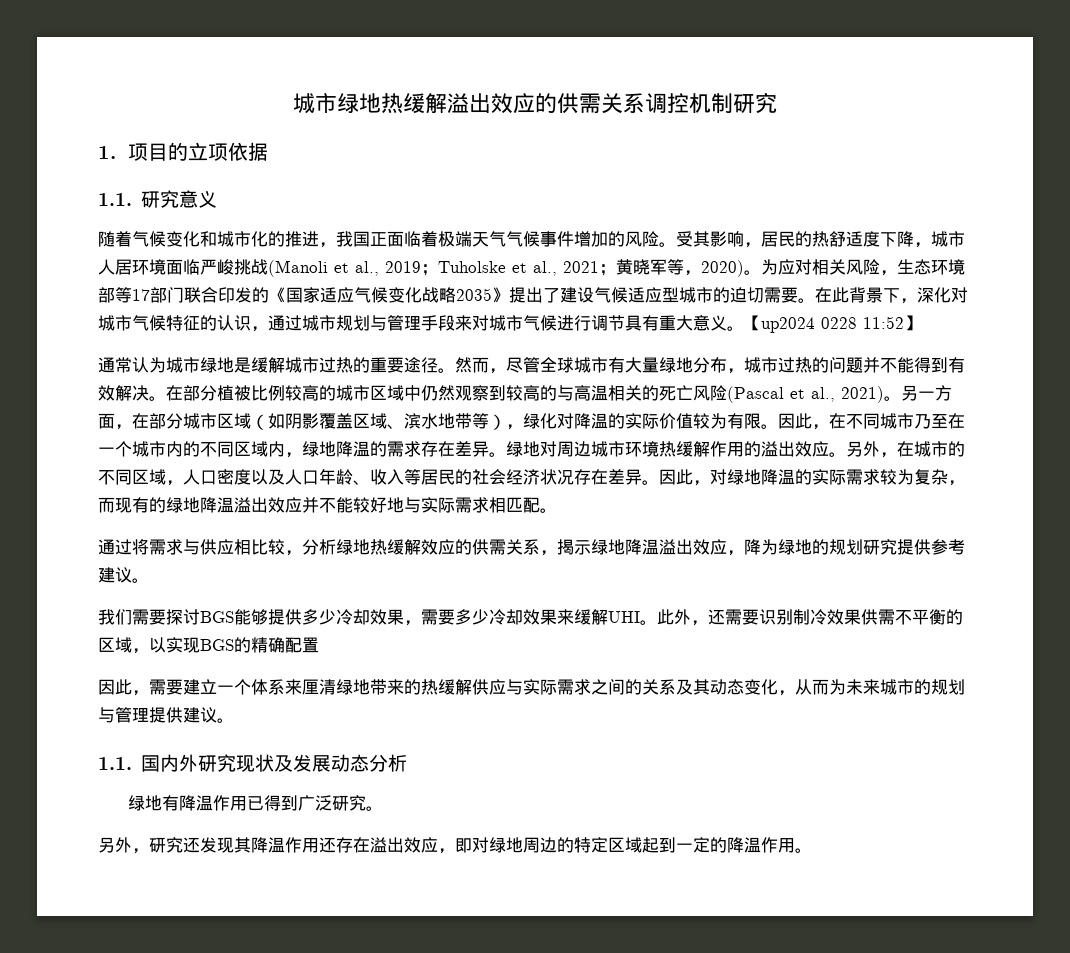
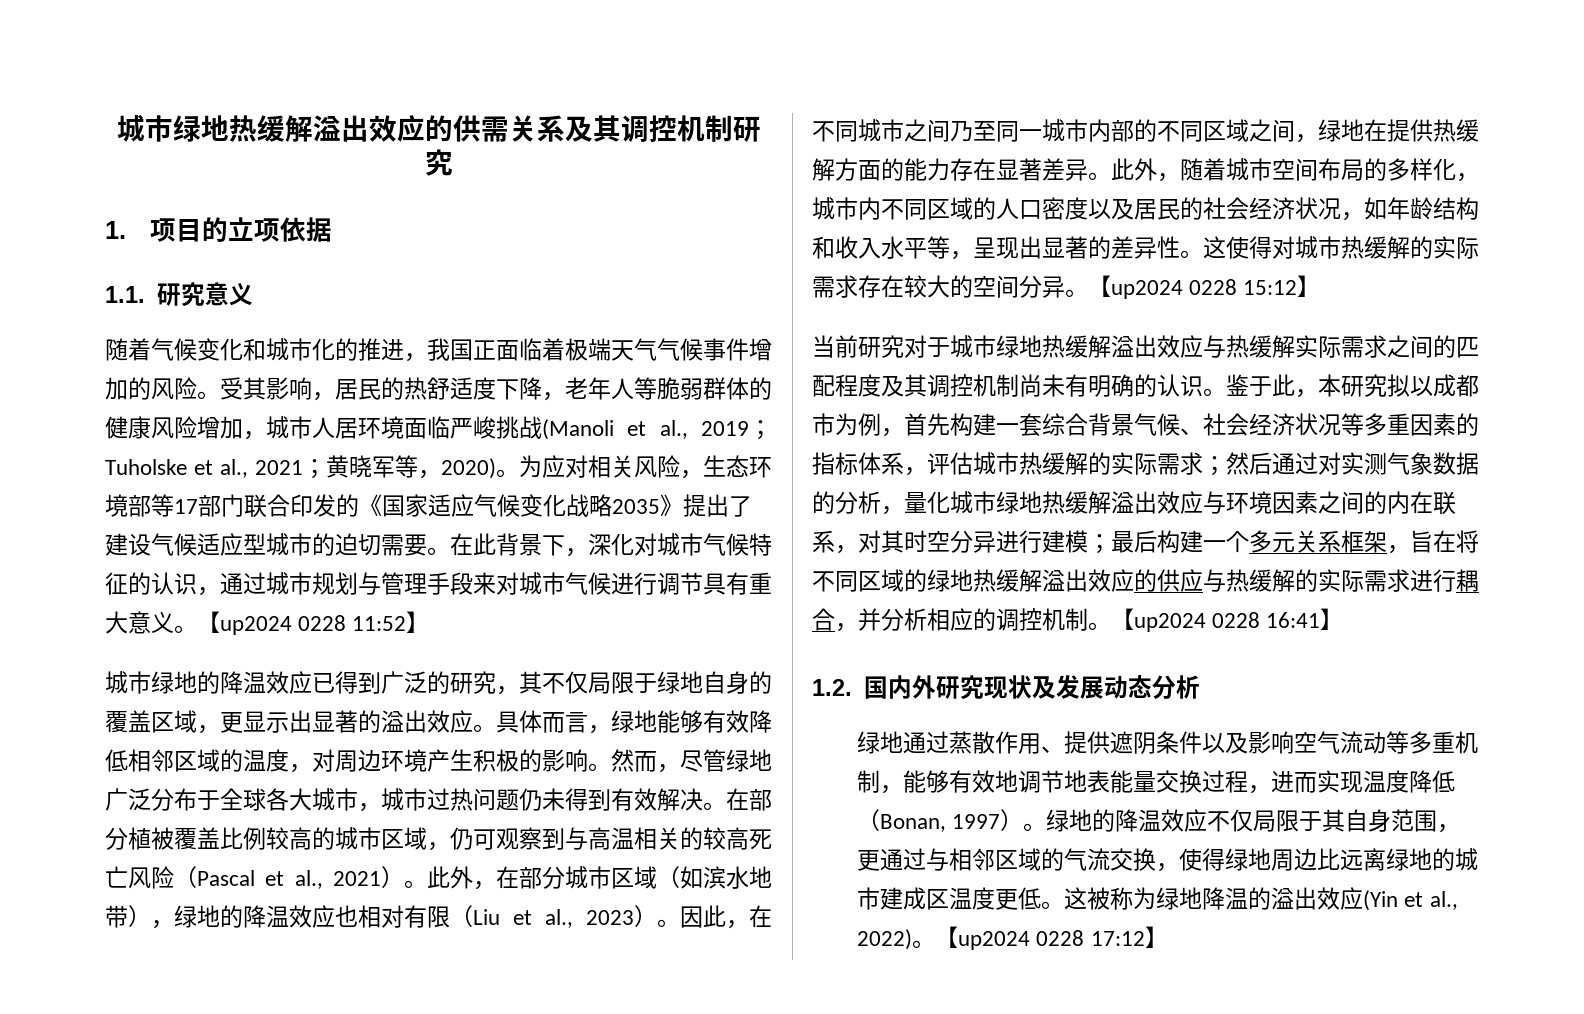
(645, 103) none -> [564,115,621,142] 及其
(931, 245) none -> [565,377,772,400] [105,416,266,440] 老年人等脆弱群体的健康风险增加，
[98,357,914,374] 通常认为城市绿地是缓解城市过热的重要途径。然而，尽管全球城市有大量绿地分布，城市过热的问题并不能 -> [105,671,772,695] [105,710,772,734] [105,749,772,773] [105,788,565,812] 城市绿地的降温效应已得到广泛的研究，其不仅局限于绿地自身的覆盖区域，更显示出显著的溢出效应。具体而言，绿地能够有效降低相邻区域的温度，对周边环境产生积极的影响。然而，尽管绿地广泛分布于全球各大城市，城市过热问题仍未
(251, 393) none -> [174,827,220,850] 覆盖
[404,385,557,401] 中仍然观察到较高的 -> [427,827,565,851] ，仍可观察到
(659, 393) none -> [703,827,749,850] 较高
[727,385,952,403] [98,413,115,429] (Pascal et al., 2021)。另一方面 -> [174,866,473,889] （Pascal et al., 2021）。此外
[285,413,761,430] 阴影覆盖区域、滨水地带等），绿化对降温的实际价值较为有限 -> [703,866,772,889] [105,905,657,929] 滨水地带），绿地的降温效应也相对有限（Liu et al., 2023）
[914,413,965,429] [98,441,965,458] [98,469,183,486] 乃至在一个城市内的不同区域内，绿地降温的需求存在差异。绿地对周边城市环境热缓解作用的溢出效应。另外，在城市的不同区域， -> [904,119,1479,143] [812,158,1479,182] [812,197,996,220] 之间乃至同一城市内部的不同区域之间，绿地在提供热缓解方面的能力存在显著差异。此外，随着城市空间布局的多样化，城市内不同区域的
[285,468,421,485] 人口年龄、收入等 -> (1134, 209) none
[574,469,965,486] [98,497,557,513] [98,539,965,556] [98,567,149,583] [98,609,963,626] [98,637,319,654] [98,679,965,696] [98,707,234,723] [98,757,132,770] 存在差异。因此，对绿地降温的实际需求较为复杂，而现有的绿地降温溢出效应并不能较好地与实际需求相匹配。 // 通过将需求与供应相比较，分析绿地热缓解效应的供需关系，揭示绿地降温溢出效应，降为绿地的规划研究提供参考建议。 // 我们需要探讨BGS能够提供多少冷却效果，需要多少冷却效果来缓解UHI。此外，还需要识别制冷效果供需不平衡的区域，以实现BGS的精确配置 // 因此，需要建立一个体系来厘清绿地带来的热缓解供应与实际需求之间的关系及其动态变化，从而为未来城市的规划与管理提供建议。 // 1.1. -> [1341,197,1479,221] [812,236,1479,260] [812,275,1321,299] [812,335,1479,358] [812,374,1479,398] [812,413,1479,437] [812,452,1479,476] [812,491,1456,515] [812,530,1479,554] [812,569,1479,592] [812,608,1344,632] [812,679,852,696] ，如年龄结构和收入水平等，呈现出显著的差异性。这使得对城市热缓解的实际需求存在较大的空间分异。【up2024 0228 15:12】 // 当前研究对于城市绿地热缓解溢出效应与热缓解实际需求之间的匹配程度及其调控机制尚未有明确的认识。鉴于此，本研究拟以成都市为例，首先构建一套综合背景气候、社会经济状况等多重因素的指标体系，评估城市热缓解的实际需求；然后通过对实测气象数据的分析，量化城市绿地热缓解溢出效应与环境因素之间的内在联系，对其时空分异进行建模；最后构建一个多元关系框架，旨在将不同区域的绿地热缓解溢出效应的供应与热缓解的实际需求进行耦合，并分析相应的调控机制。【up2024 0228 16:41】 // 1.2.
[161,795,383,811] [98,837,812,854] 有降温作用已得到广泛研究。 // 另外，研究还发现其降温作用还存在溢出效应，即对绿地周边的特定区域起到一定的降温作用。 -> [903,731,1479,754] [857,770,1456,794] [857,809,1461,833] [857,848,1479,872] [857,887,1458,911] [857,926,1168,950] 通过蒸散作用、提供遮阴条件以及影响空气流动等多重机制，能够有效地调节地表能量交换过程，进而实现温度降低（Bonan, 1997）。绿地的降温效应不仅局限于其自身范围，更通过与相邻区域的气流交换，使得绿地周边比远离绿地的城市建成区温度更低。这被称为绿地降温的溢出效应(Yin et al., 2022)。【up2024 0228 17:12】

